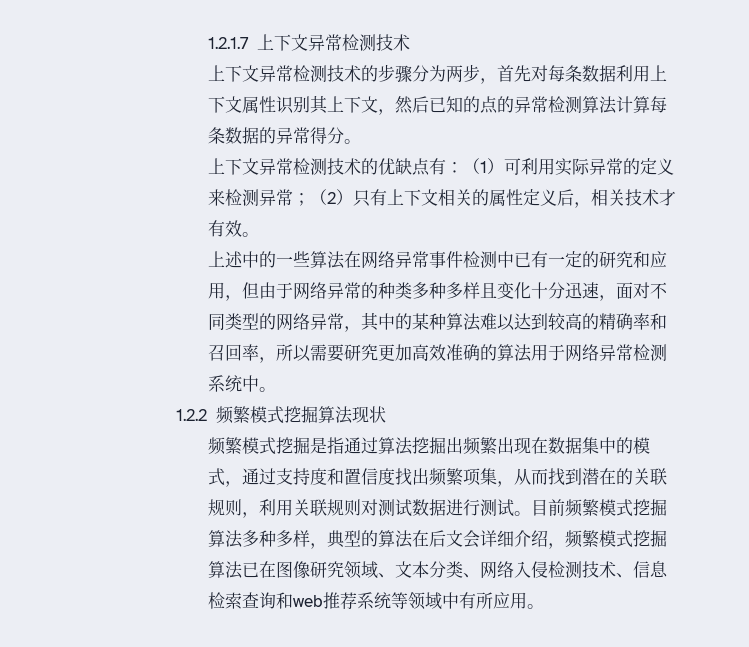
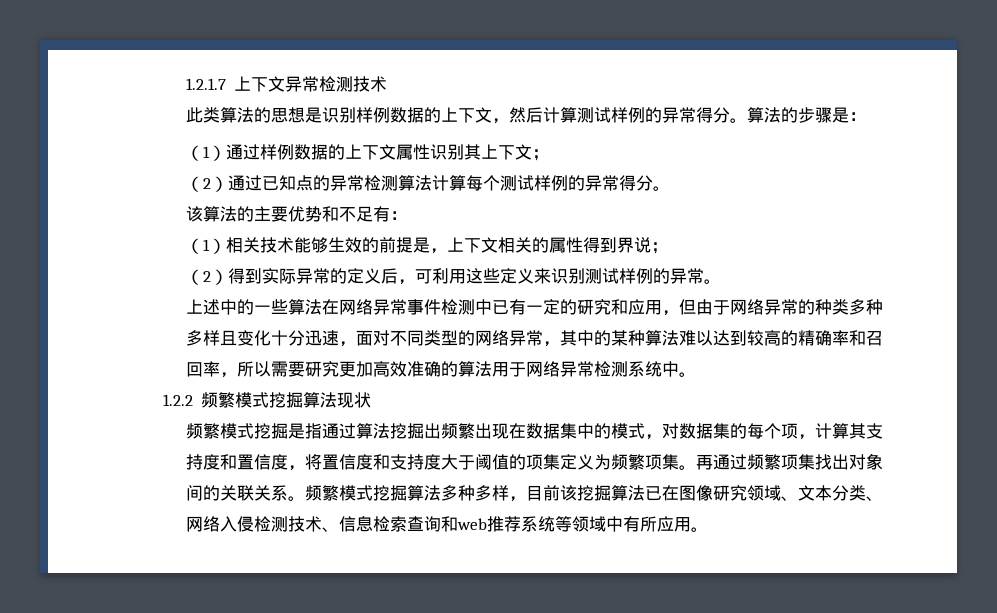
[207,64,650,84] 上下文异常检测技术的步骤分为两步，首先对每条数据利用 -> [185,107,866,124] [185,144,345,161] 此类算法的思想是识别样例数据的上下文，然后计算测试样例的异常得分。算法的步骤是： // （1）通过样例数据的
[377,96,480,115] ，然后已知的 -> [531,149,549,161] [185,175,296,192] ； // （2）通过已知
[207,127,259,144] 条数据 -> [482,175,568,191] 个测试样例
[207,158,674,176] [207,189,676,208] [207,220,242,237] 上下文异常检测技术的优缺点有：（1）可利用实际异常的定义来检测异常；（2）只有上下文相关的属性定义后，相关技术才有效 -> [185,206,407,222] [185,237,668,254] [185,268,704,285] 该算法的主要优势和不足有： // （1）相关技术能够生效的前提是，上下文相关的属性得到界说； // （2）得到实际异常的定义后，可利用这些定义来识别测试样例的异常
[241,468,667,487] [207,499,565,518] 通过支持度和置信度找出频繁项集，从而找到潜在的关联规则，利用关联规则对测试数据进行测试。目前 -> [661,423,883,440] [185,453,883,471] [185,485,305,501] 对数据集的每个项，计算其支持度和置信度，将置信度和支持度大于阈值的项集定义为频繁项集。再通过频繁项集找出对象间的关联关系。
[326,530,633,549] 典型的算法在后文会详细介绍，频繁模式 -> [525,485,577,501] 目前该

